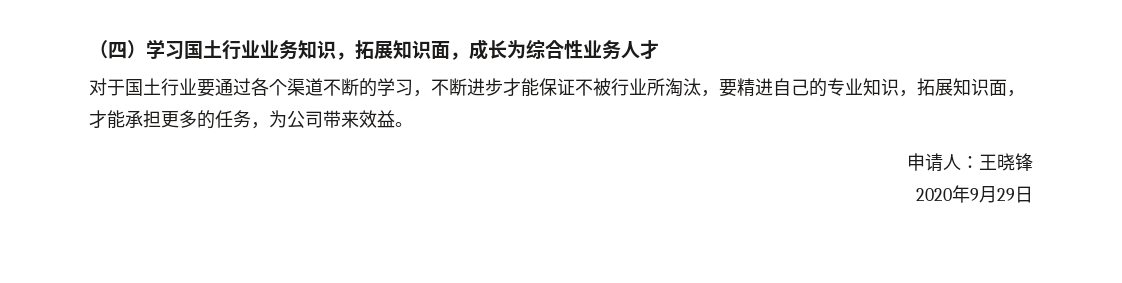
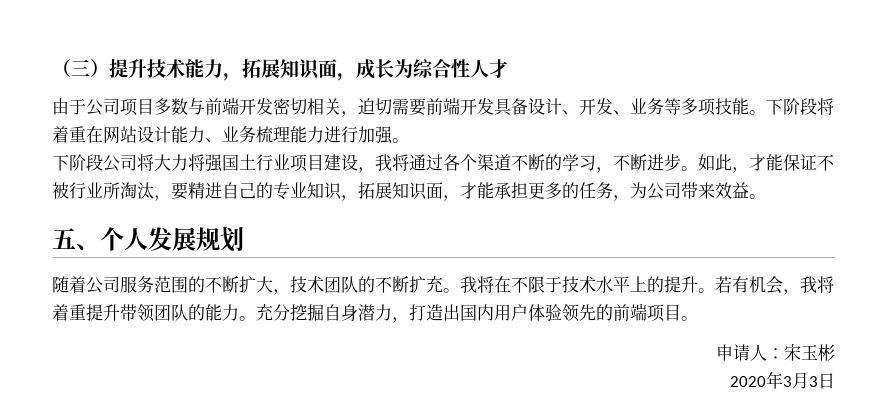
[108,39,336,60] 四）学习国土行业业务知识 -> [71,58,223,78] 三）提升技术能力
[583,40,621,60] 业务 -> (470, 68) none
[89,78,215,97] 对于国土行业要 -> [52,97,834,117] [52,126,409,144] [52,154,409,173] 由于公司项目多数与前端开发密切相关，迫切需要前端开发具备设计、开发、业务等多项技能。下阶段将着重在网站设计能力、业务梳理能力进行加强。 // 下阶段公司将大力将强国土行业项目建设，我将
(503, 87) none -> [681,154,749,173] 。如此，
(413, 124) none -> [52,227,244,252] [52,275,834,295] [52,303,698,323] // 五、个人发展规划 // 随着公司服务范围的不断扩大，技术团队的不断扩充。我将在不限于技术水平上的提升。若有机会，我将着重提升带领团队的能力。充分挖掘自身潜力，打造出国内用户体验领先的前端项目。
[979,153,1033,171] 王晓锋 -> [784,344,835,361] 宋玉彬
[970,186,1015,203] 9月29 -> [783,372,818,389] 3月3

